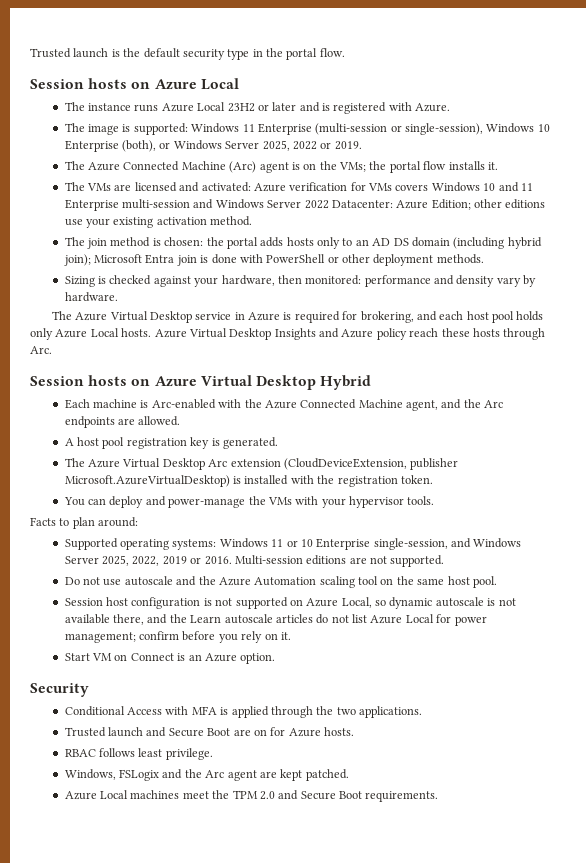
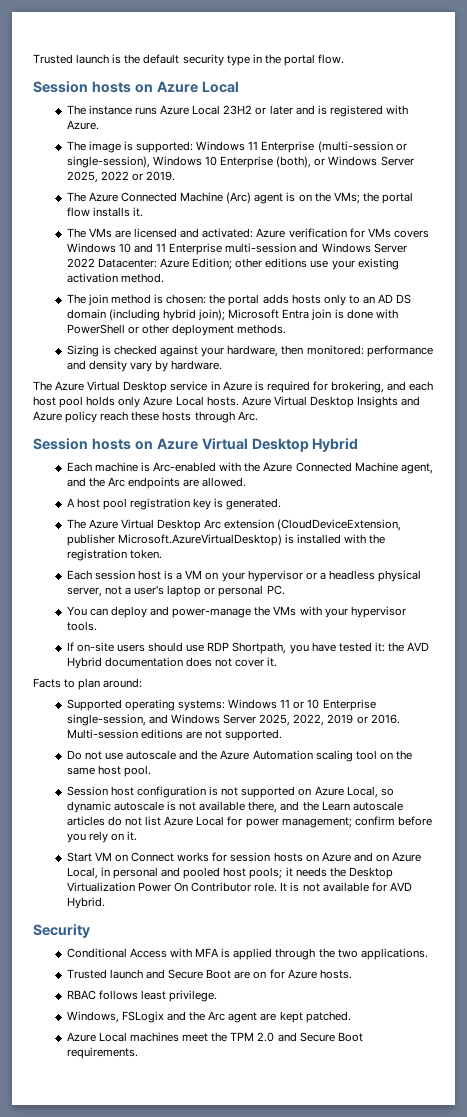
(433, 479) none -> [66,570,422,582] [66,585,285,597] // Each session host is a VM on your hypervisor or a headless physical server, not a user's laptop or personal PC.
(435, 500) none -> [66,642,430,654] [66,657,278,669] // If on-site users should use RDP Shortpath, you have tested it: the AVD Hybrid documentation does not cover it.
[177,653,276,664] is an Azure option. -> [177,852,422,862] [66,867,393,879] [66,882,412,892] [66,897,105,909] works for session hosts on Azure and on Azure Local, in personal and pooled host pools; it needs the Desktop Virtualization Power On Contributor role. It is not available for AVD Hybrid.

